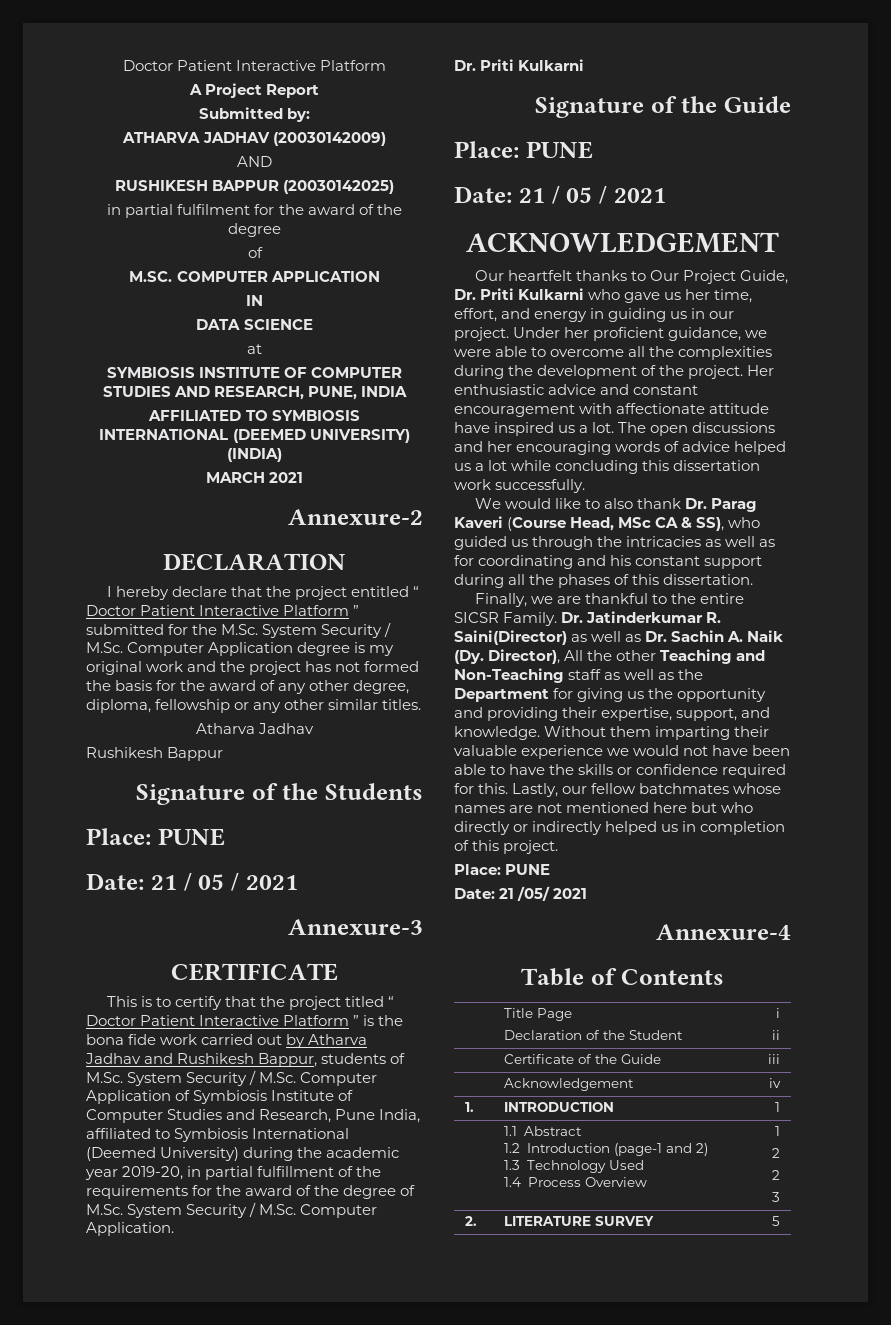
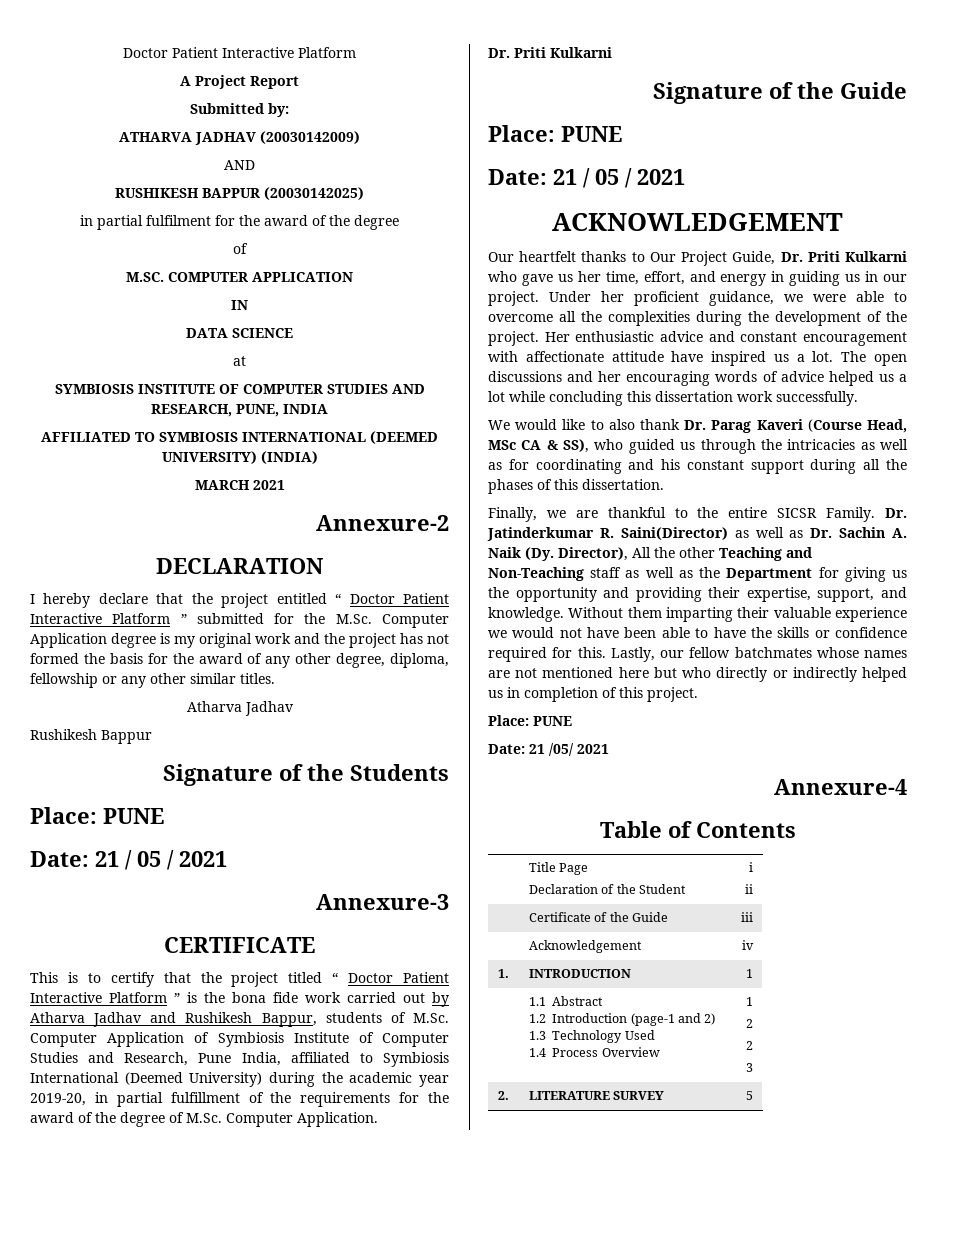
[262,622,392,638] [86,642,123,653] System Security / M.Sc. -> (372, 619) none
[127,1070,297,1086] System Security / M.Sc. -> (450, 1018) none
[127,1202,297,1218] System Security / M.Sc. -> (222, 1118) none

